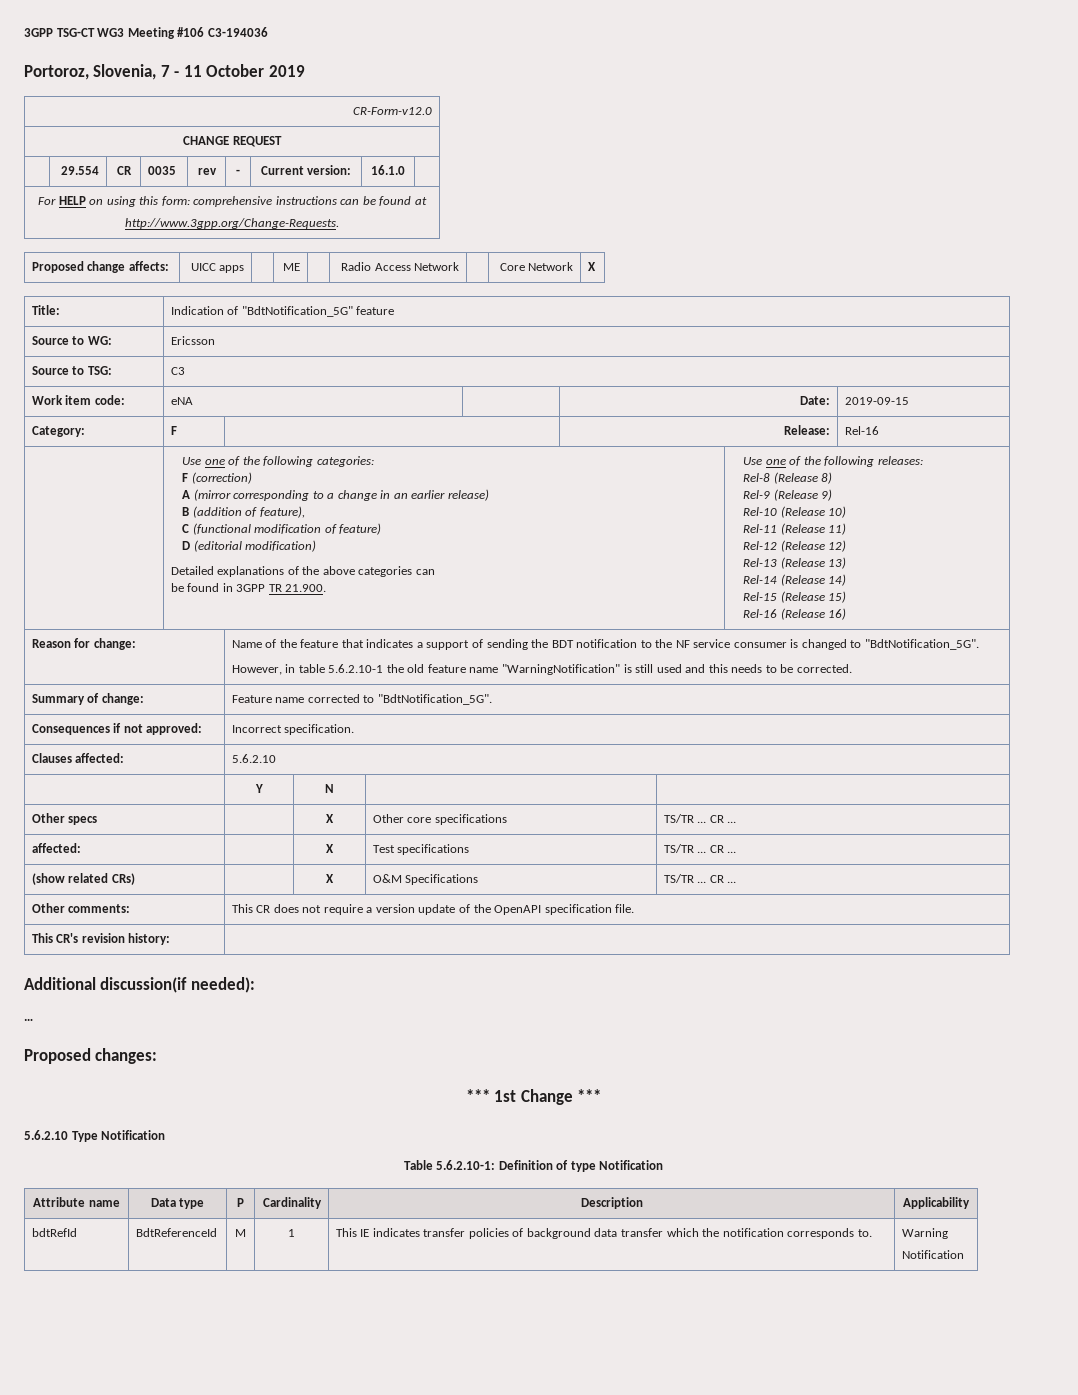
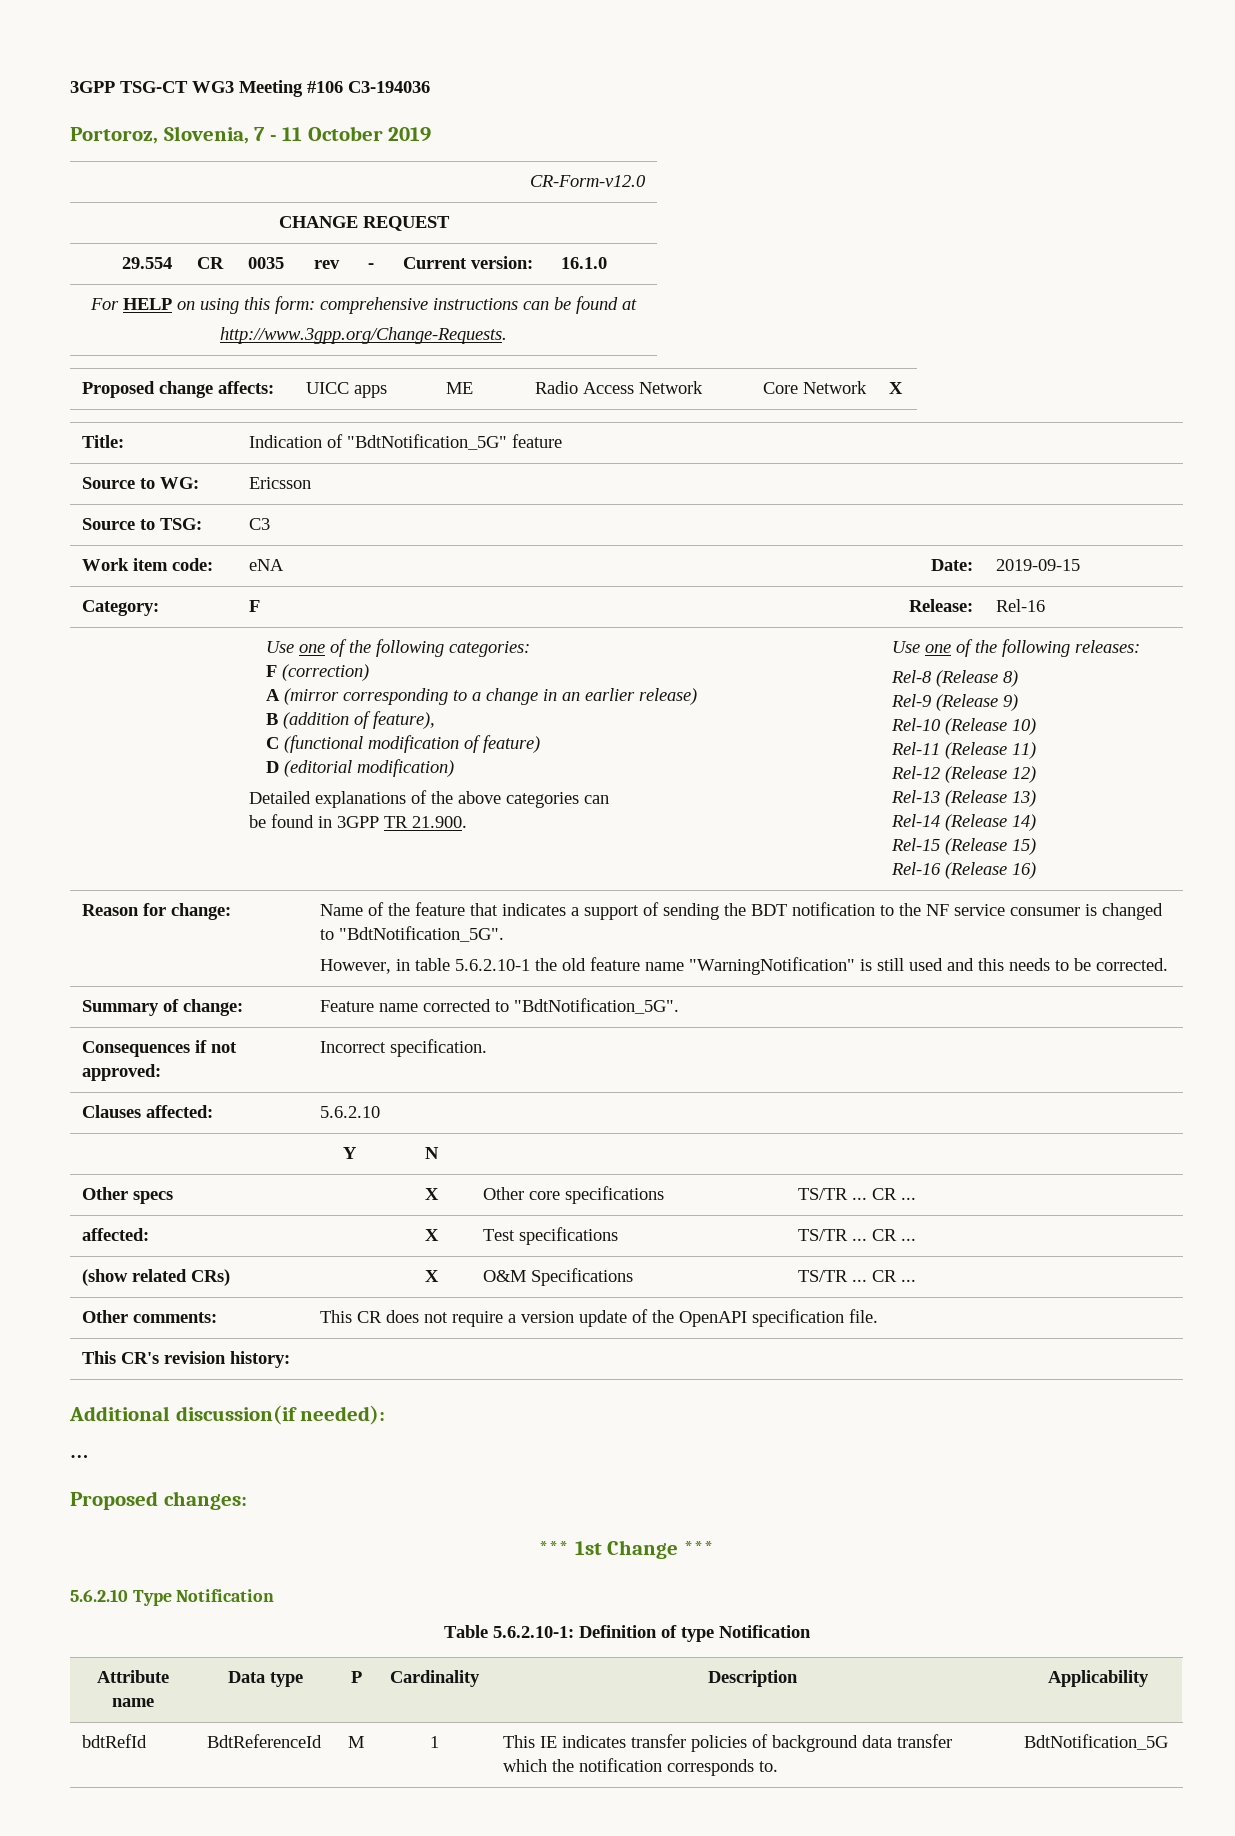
[901,1228,948,1239] [901,1250,964,1259] Warning // Notification -> [1024,1734,1169,1750] BdtNotification_5G

